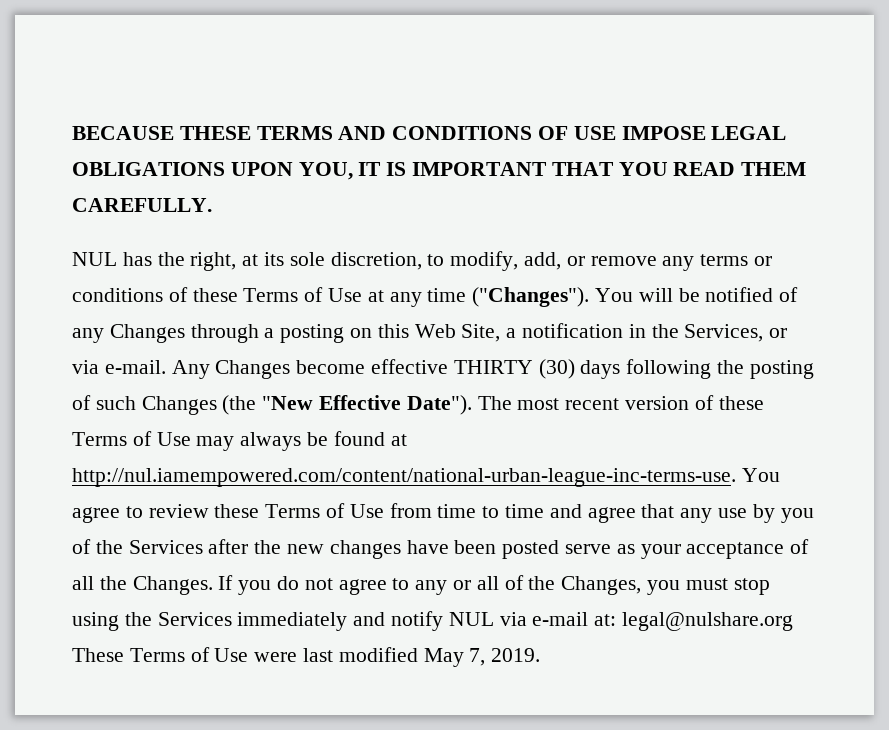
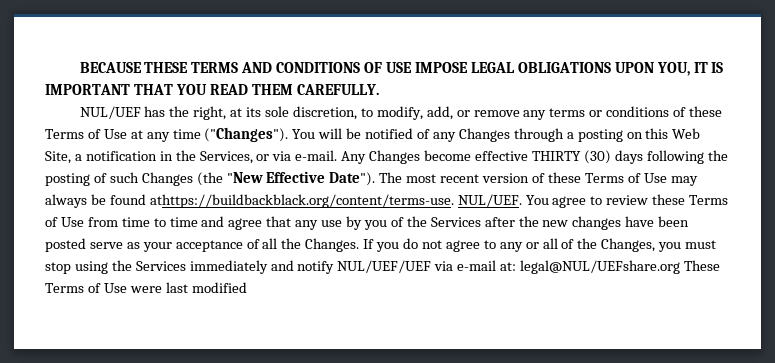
[72,252,117,266] NUL -> [79,106,141,119] NUL/UEF
[390,434,407,446] [72,468,736,487] at http://nul.iamempowered.com/content/national-urban-league-inc-terms-use. -> [149,194,522,208] athttps://buildbackblack.org/content/terms-use. NUL/UEF.
[448,612,494,626] NUL -> [337,260,432,273] NUL/UEF/UEF
[622,612,794,631] legal@nulshare.org -> [520,260,681,274] legal@NUL/UEFshare.org
[423,648,541,667] May 7, 2019. -> (247, 287) none

